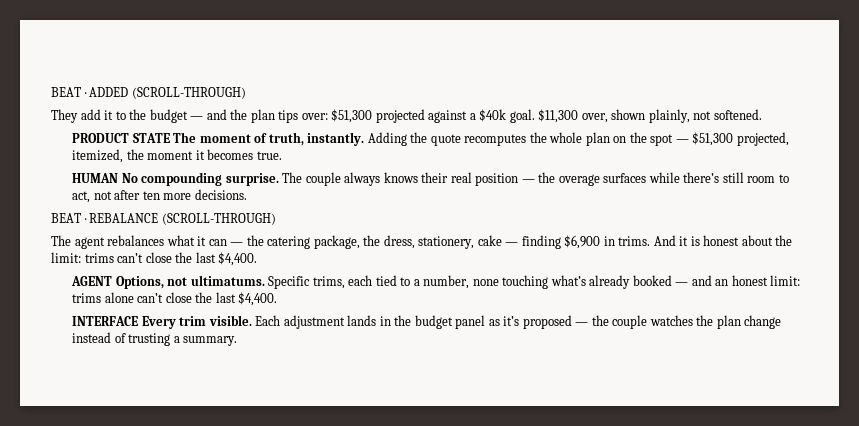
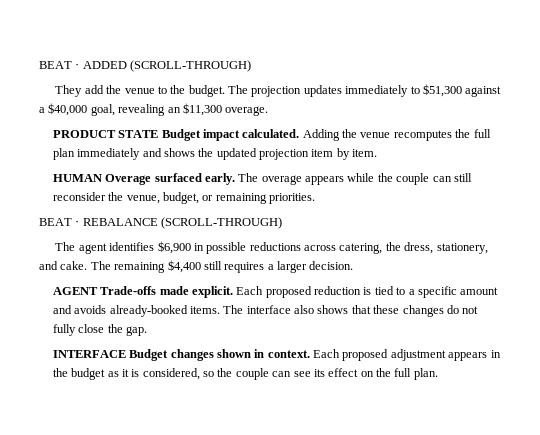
[104,109,762,123] [72,132,365,146] it to the budget — and the plan tips over: $51,300 projected against a $40k goal. $11,300 over, shown plainly, not softened. // PRODUCT STATE The moment of truth, instantly. -> [106,84,502,97] [39,103,269,116] [52,129,300,141] the venue to the budget. The projection updates immediately to $51,300 against a $40,000 goal, revealing an $11,300 overage. // PRODUCT STATE Budget impact calculated.
[430,134,461,146] quote -> [360,132,391,138] venue
[549,132,789,146] [72,149,282,163] [72,172,789,186] [72,189,247,203] whole plan on the spot — $51,300 projected, itemized, the moment it becomes true. // HUMAN No compounding surprise. The couple always knows their real position — the overage surfaces while there’s still room to act, not after ten more decisions. -> [473,129,491,138] [52,148,378,160] [52,173,472,185] [52,192,316,204] full plan immediately and shows the updated projection item by item. // HUMAN Overage surfaced early. The overage appears while the couple can still reconsider the venue, budget, or remaining priorities.
[107,235,793,249] [51,252,258,266] [71,275,801,289] [72,292,278,306] [72,315,782,329] [72,332,238,346] rebalances what it can — the catering package, the dress, stationery, cake — finding $6,900 in trims. And it is honest about the limit: trims can’t close the last $4,400. // AGENT Options, not ultimatums. Specific trims, each tied to a number, none touching what’s already booked — and an honest limit: trims alone can’t close the last $4,400. // INTERFACE Every trim visible. Each adjustment lands in the budget panel as it’s proposed — the couple watches the plan change instead of trusting a summary. -> [109,241,488,254] [39,260,354,273] [52,286,499,298] [52,305,479,317] [52,324,147,336] [52,349,501,361] [52,368,438,380] identifies $6,900 in possible reductions across catering, the dress, stationery, and cake. The remaining $4,400 still requires a larger decision. // AGENT Trade-offs made explicit. Each proposed reduction is tied to a specific amount and avoids already-booked items. The interface also shows that these changes do not fully close the gap. // INTERFACE Budget changes shown in context. Each proposed adjustment appears in the budget as it is considered, so the couple can see its effect on the full plan.

